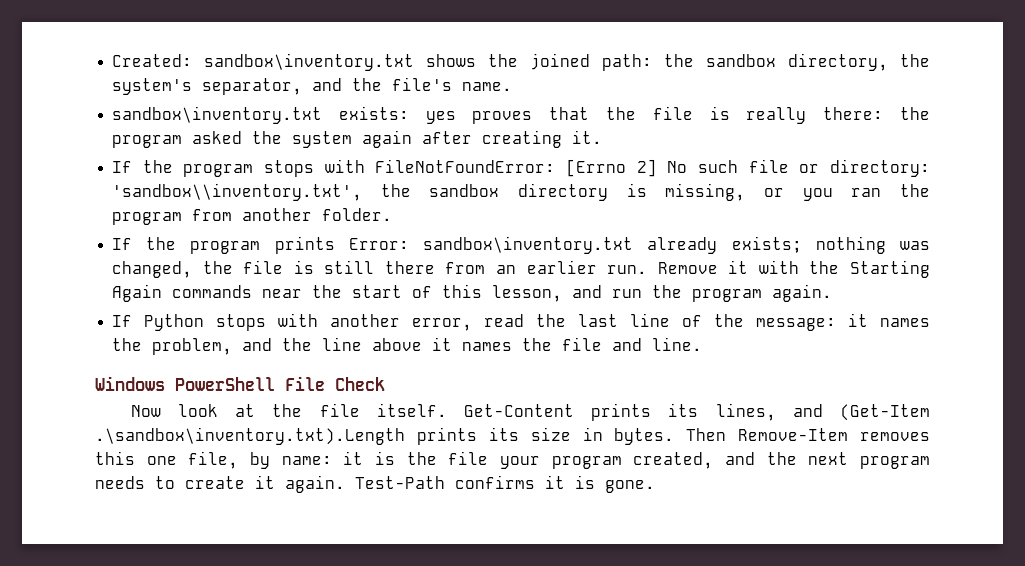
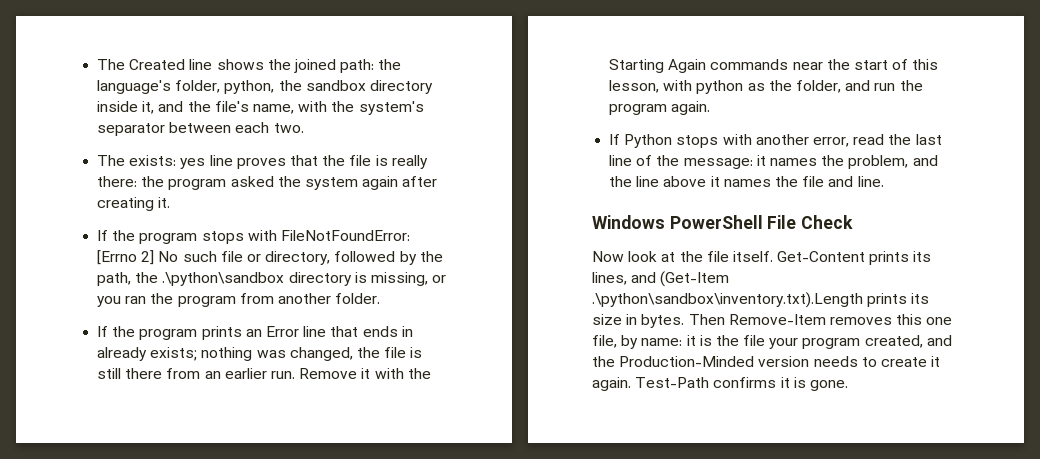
[112,53,415,71] Created: sandbox\inventory.txt -> [97,59,213,70] The Created line
[706,53,930,71] [112,77,513,95] [112,106,323,124] sandbox directory, the system's separator, and the file's name. // sandbox\inventory.txt -> [97,80,433,94] [97,101,424,115] [97,122,304,136] [97,155,126,166] language's folder, python, the sandbox directory inside it, and the file's name, with the system's separator between each two. // The
(456, 117) none -> [209,155,233,166] line
[830,159,931,177] [112,183,500,201] directory: 'sandbox\\inventory.txt', the sandbox -> [265,251,443,265] [97,272,285,286] directory, followed by the path, the .\python\sandbox
[348,236,634,254] Error: sandbox\inventory.txt -> [245,326,413,337] an Error line that ends in
(563, 293) none -> [663,80,841,94] with python as the folder,
[95,427,405,445] .\sandbox\inventory.txt).Length -> [592,292,863,308] .\python\sandbox\inventory.txt).Length
[808,452,930,469] next program -> [619,356,810,367] Production-Minded version

